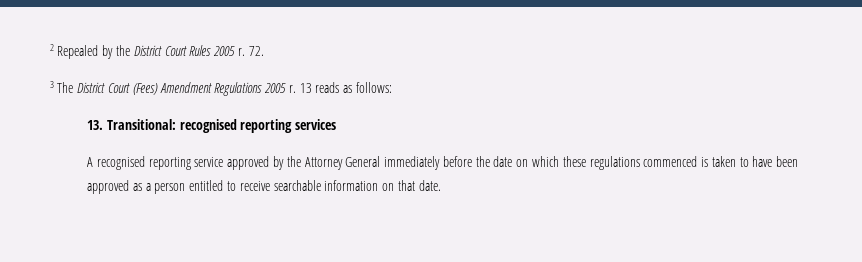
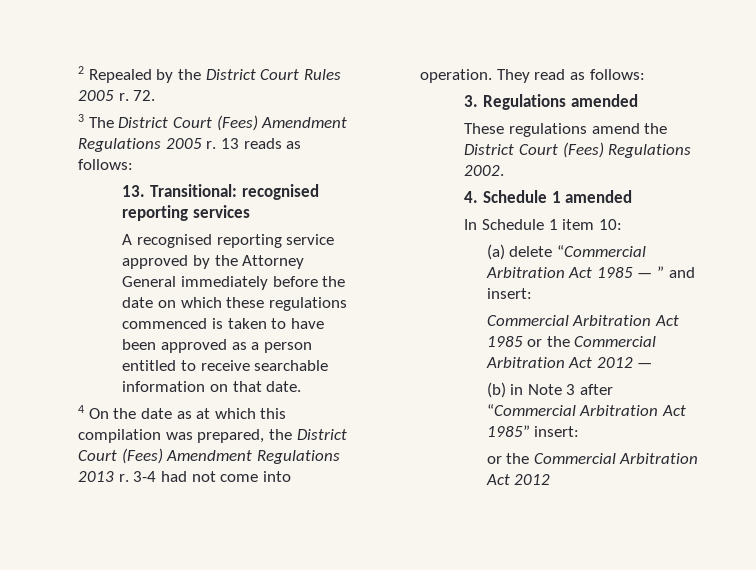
(441, 185) none -> [78,405,287,419] [78,429,347,443] [78,448,340,464] [78,471,291,482] [420,69,645,83] [464,94,638,110] [464,123,668,137] [464,142,692,158] [464,165,505,176] [464,190,633,203] [464,219,622,230] [486,244,646,260] [485,266,695,278] [486,288,532,299] [486,315,679,326] [486,336,657,347] [485,357,653,368] [486,382,613,398] [486,404,686,416] [486,425,580,437] [486,453,699,464] [485,474,551,485] // 4 On the date as at which this compilation was prepared, the District Court (Fees) Amendment Regulations 2013 r. 3-4 had not come into operation. They read as follows: // 3. Regulations amended // These regulations amend the District Court (Fees) Regulations 2002. // 4. Schedule 1 amended // In Schedule 1 item 10: // (a) delete “Commercial Arbitration Act 1985 — ” and insert: // Commercial Arbitration Act 1985 or the Commercial Arbitration Act 2012 — // (b) in Note 3 after “Commercial Arbitration Act 1985” insert: // or the Commercial Arbitration Act 2012

